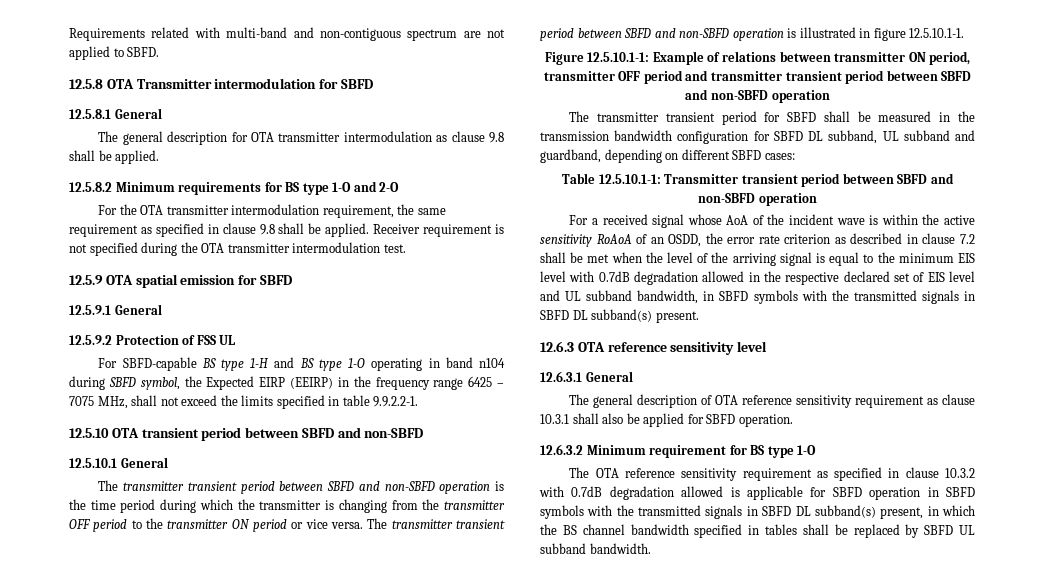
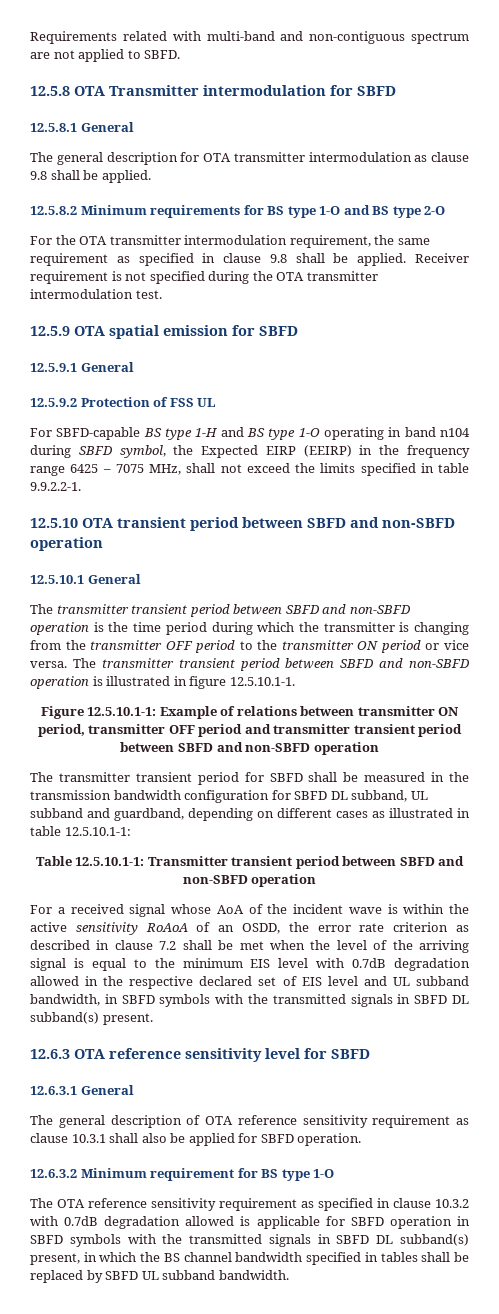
(377, 186) none -> [372,206,421,218] BS type
(424, 433) none -> [30,537,103,551] operation
[732,150,795,160] SBFD cases: -> [336,808,470,818] [30,826,131,836] cases as illustrated in table 12.5.10.1-1:
(768, 346) none -> [304,1048,370,1059] for SBFD

